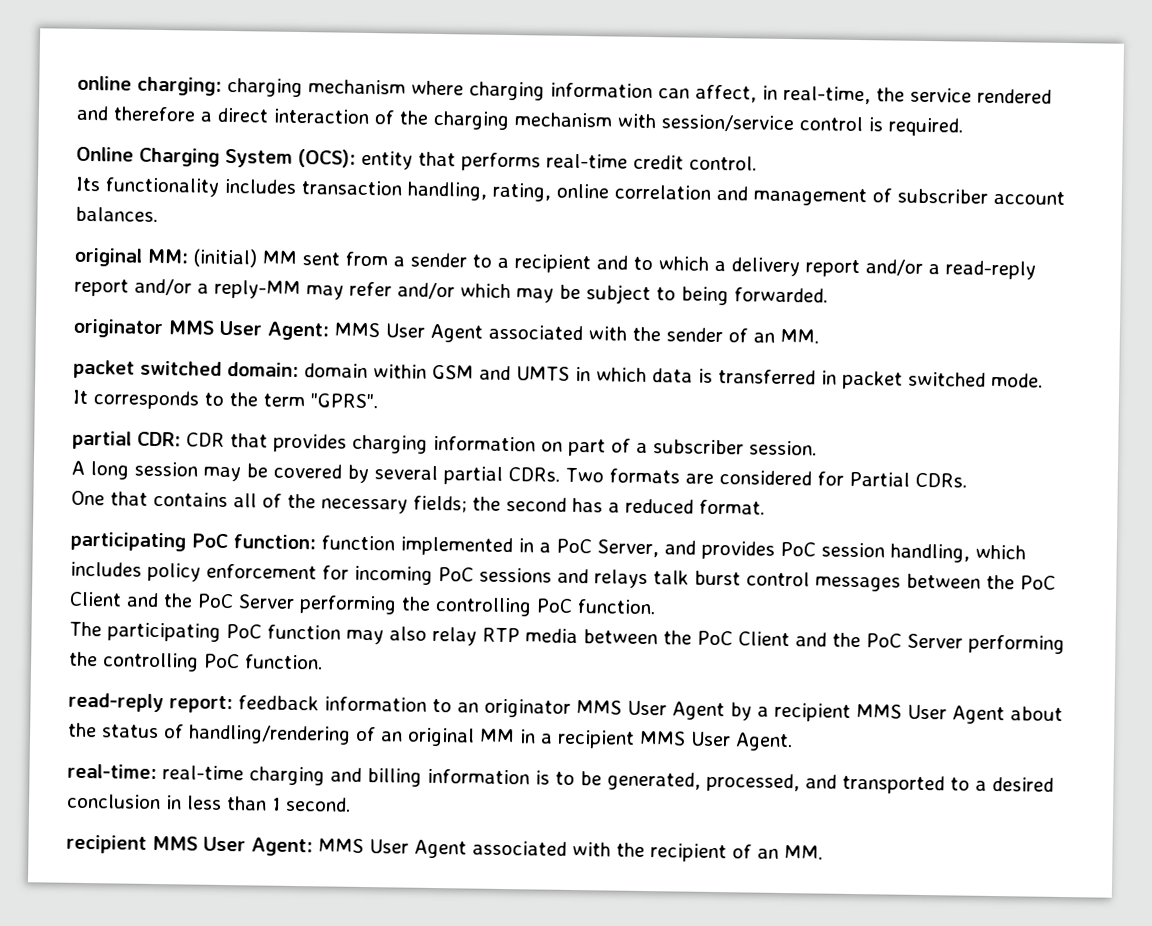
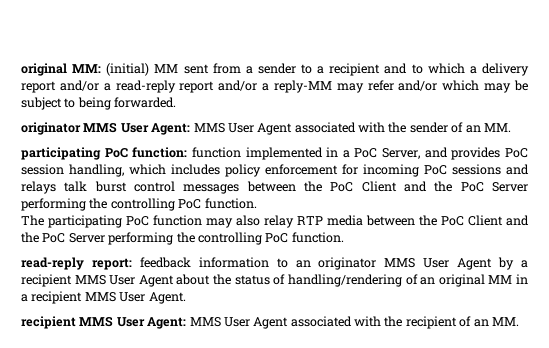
[77,75,1052,105] [76,105,963,137] [76,146,757,172] [75,176,1065,207] [75,206,158,222] online charging: charging mechanism where charging information can affect, in real-time, the service rendered and therefore a direct interaction of the charging mechanism with session/service control is required. // Online Charging System (OCS): entity that performs real-time credit control. // Its functionality includes transaction handling, rating, online correlation and management of subscriber account balances. // -> (21, 69) none
[73,359,1043,390] [72,389,378,410] [72,430,817,457] [71,460,967,488] [71,490,765,515] // packet switched domain: domain within GSM and UMTS in which data is transferred in packet switched mode. // It corresponds to the term "GPRS". // partial CDR: CDR that provides charging information on part of a subscriber session. // A long session may be covered by several partial CDRs. Two formats are considered for Partial CDRs. // One that contains all of the necessary fields; the second has a reduced format. -> (511, 127) none
[67,763,1054,795] [67,793,351,812] // real-time: real-time charging and billing information is to be generated, processed, and transported to a desired conclusion in less than 1 second. -> (186, 298) none

